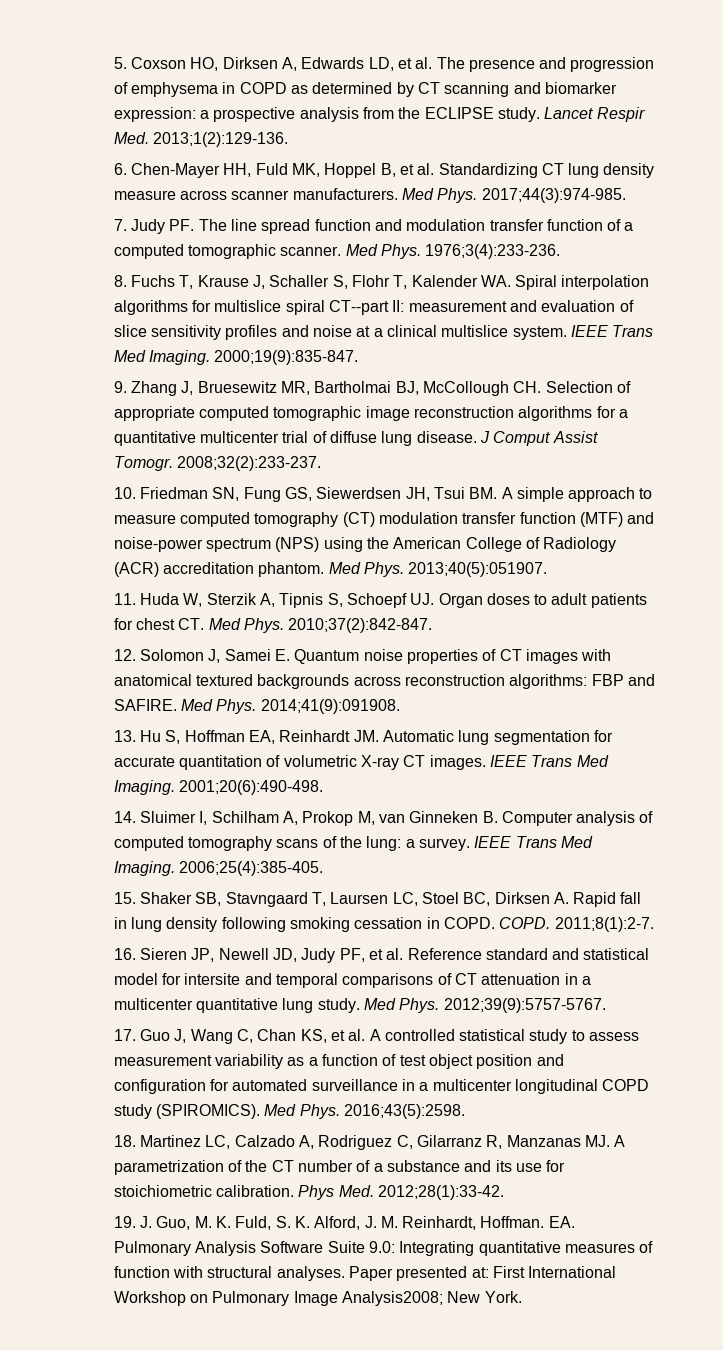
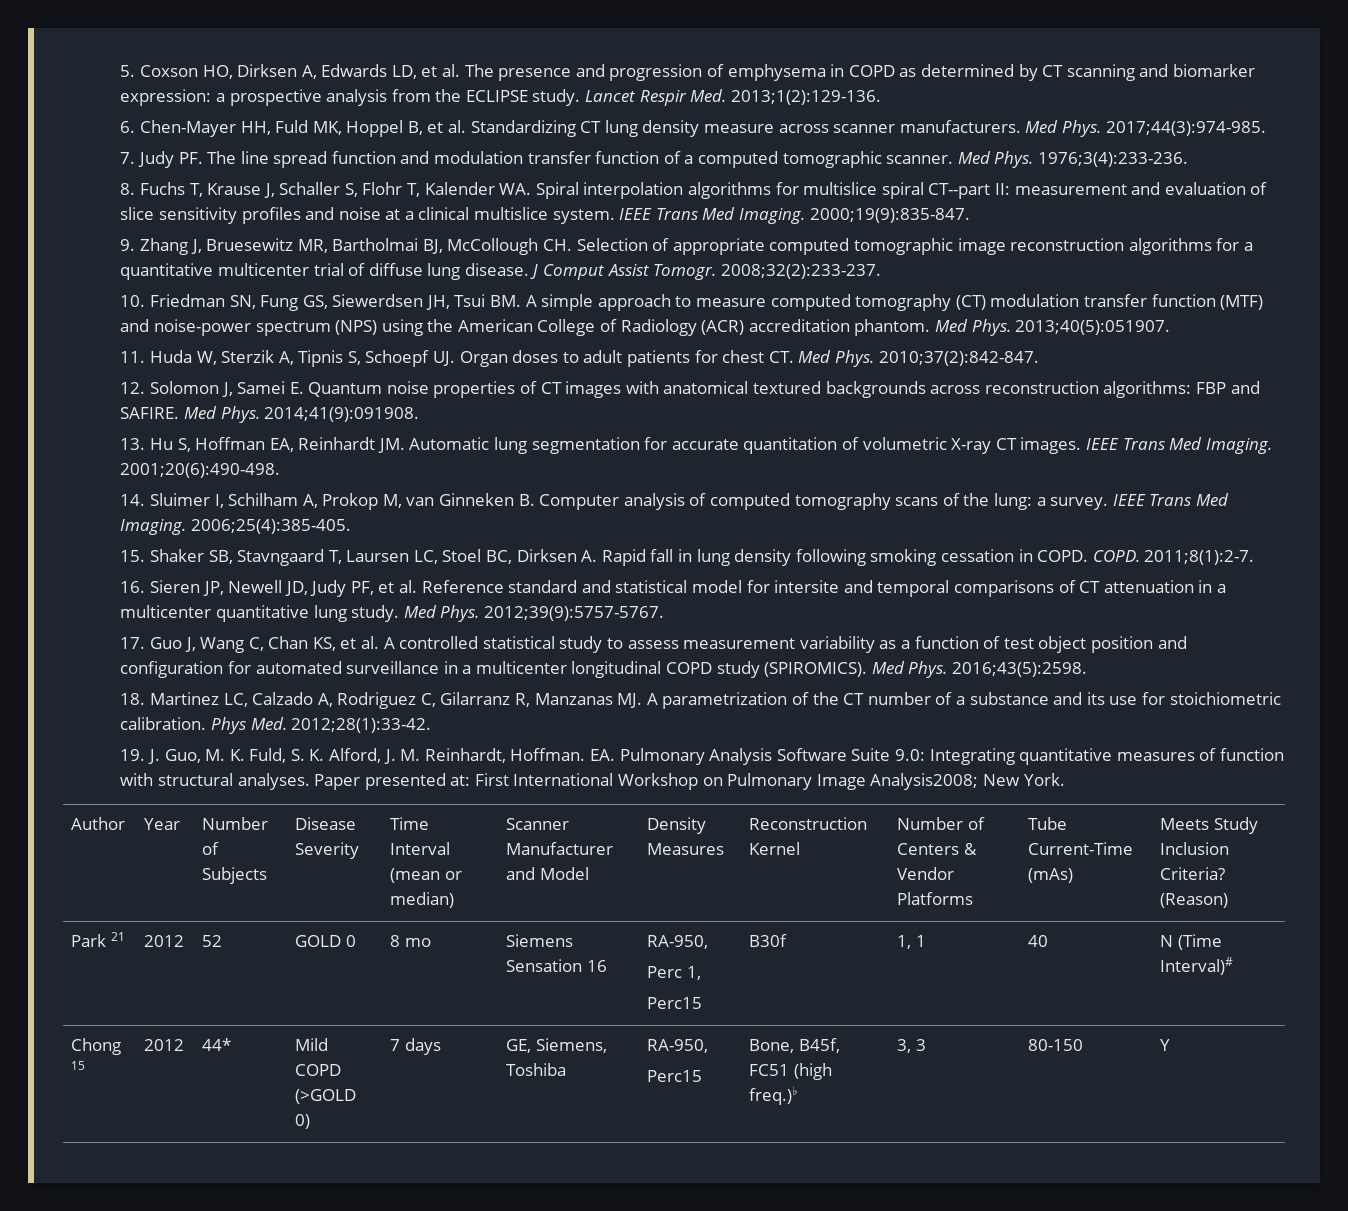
(522, 1297) none -> [71,817,126,830] [144,818,181,830] [202,817,269,830] [202,842,220,855] [202,867,268,884] [295,817,357,830] [295,842,360,859] [390,817,430,830] [390,842,451,855] [390,868,463,883] [390,892,455,908] [506,818,570,830] [506,842,614,855] [506,867,590,880] [647,817,707,834] [647,843,725,855] [749,817,868,830] [749,842,801,855] [897,817,986,830] [897,843,978,855] [897,867,955,880] [897,892,974,905] [1028,817,1068,830] [1028,842,1134,855] [1028,868,1074,883] [1160,817,1259,834] [1160,842,1230,855] [1160,867,1226,880] [1160,893,1229,908] [71,932,126,947] [144,935,185,947] [202,935,223,947] [295,935,357,947] [390,935,432,947] [506,934,574,947] [506,959,608,972] [647,935,709,949] [647,966,702,980] [647,997,703,1009] [749,934,788,947] [897,935,927,949] [1028,935,1049,947] [1160,934,1223,950] [1160,957,1234,975] [71,1038,122,1055] [71,1061,86,1070] [144,1039,185,1051] [202,1038,232,1051] [295,1038,329,1051] [295,1064,342,1076] [295,1089,357,1104] [295,1114,311,1129] [390,1038,442,1055] [506,1038,608,1053] [506,1063,567,1076] [647,1039,709,1053] [647,1070,703,1082] [749,1038,841,1053] [749,1063,833,1080] [749,1086,799,1105] [897,1039,927,1053] [1028,1039,1084,1051] [1160,1039,1171,1051] // Author | Year | Number of Subjects | Disease Severity | Time Interval (mean or median) | Scanner Manufacturer and Model | Density Measures | Reconstruction Kernel | Number of Centers & Vendor Platforms | Tube Current-Time (mAs) | Meets Study Inclusion Criteria? (Reason) // Park 21 | 2012 | 52 | GOLD 0 | 8 mo | Siemens Sensation 16 | RA-950, // Perc 1, // Perc15 | B30f | 1, 1 | 40 | N (Time Interval)# // Chong 15 | 2012 | 44* | Mild COPD (>GOLD 0) | 7 days | GE, Siemens, Toshiba | RA-950, // Perc15 | Bone, B45f, FC51 (high freq.)♭ | 3, 3 | 80-150 | Y

